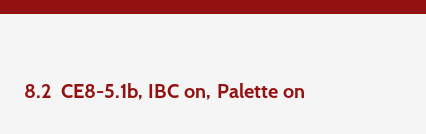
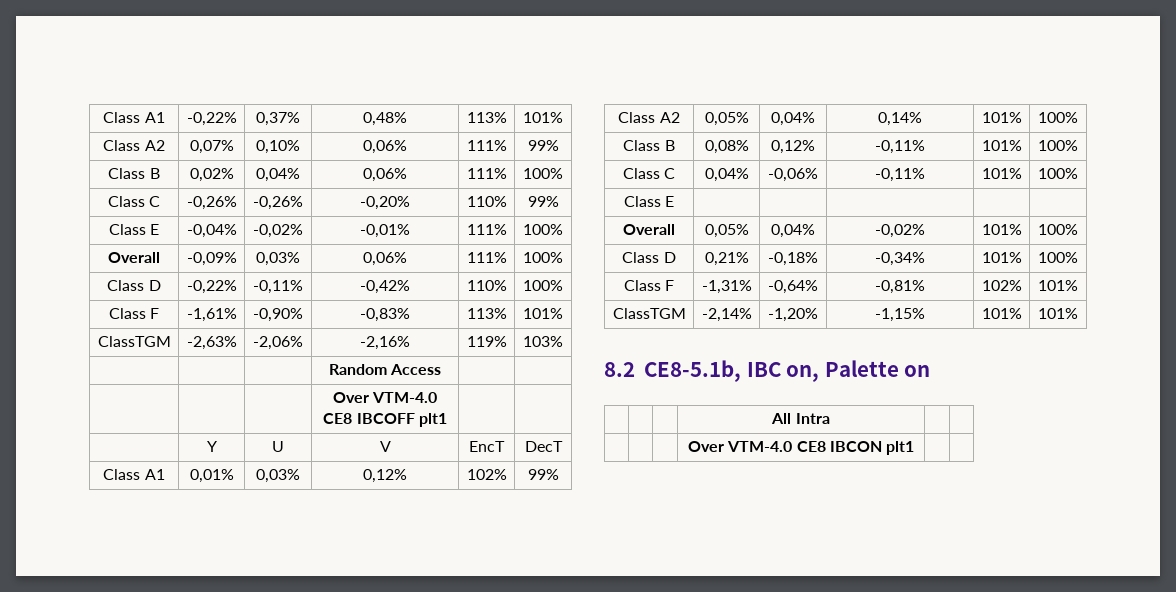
(24, 91) none -> [103,112,165,123] [186,112,237,126] [256,112,300,126] [362,112,407,126] [466,112,507,123] [523,112,563,123] [103,140,165,151] [189,140,234,154] [256,140,300,154] [362,140,407,154] [466,140,507,151] [527,140,559,151] [108,168,160,179] [189,168,234,182] [256,168,300,182] [362,168,407,182] [466,168,507,179] [523,168,563,179] [107,196,161,207] [186,196,237,210] [253,196,303,210] [359,196,410,210] [466,196,507,207] [527,196,559,207] [108,224,160,235] [186,224,237,238] [253,224,303,238] [359,224,410,238] [466,224,507,235] [523,224,563,235] [108,252,160,263] [186,252,237,266] [256,252,300,266] [362,252,407,266] [466,252,507,263] [523,252,563,263] [107,280,161,291] [186,280,237,294] [253,280,303,294] [359,280,410,294] [466,280,507,291] [523,280,563,291] [108,308,160,319] [186,308,237,322] [253,308,303,322] [359,308,410,322] [466,308,507,319] [523,308,563,319] [97,336,171,347] [186,336,237,350] [253,336,303,350] [359,336,410,350] [466,336,507,347] [523,336,563,347] [328,364,442,375] [332,392,438,403] [323,413,447,427] [206,441,217,452] [272,441,284,452] [379,441,391,452] [469,441,505,452] [524,441,563,452] [103,469,165,480] [189,469,234,483] [256,469,300,483] [362,469,407,483] [466,469,507,480] [527,469,559,480] [618,112,680,123] [704,112,749,126] [771,112,815,126] [878,112,922,126] [981,112,1022,123] [1038,112,1078,123] [623,140,675,151] [704,140,749,154] [771,140,815,154] [875,140,925,154] [981,140,1022,151] [1038,140,1078,151] [622,168,676,179] [704,168,749,182] [768,168,818,182] [875,168,925,182] [981,168,1022,179] [1038,168,1078,179] [623,196,675,207] [623,224,675,235] [704,224,749,238] [771,224,815,238] [875,224,925,238] [981,224,1022,235] [1038,224,1078,235] [622,252,676,263] [704,252,749,266] [768,252,818,266] [875,252,925,266] [981,252,1022,263] [1038,252,1078,263] [623,280,675,291] [701,280,752,294] [768,280,818,294] [875,280,925,294] [981,280,1022,291] [1038,280,1078,291] [612,308,686,319] [701,308,752,322] [768,308,818,322] [875,308,925,322] [981,308,1022,319] [1038,308,1078,319] Class A1 | -0,22% | 0,37% | 0,48% | 113% | 101% // Class A2 | 0,07% | 0,10% | 0,06% | 111% | 99% // Class B | 0,02% | 0,04% | 0,06% | 111% | 100% // Class C | -0,26% | -0,26% | -0,20% | 110% | 99% // Class E | -0,04% | -0,02% | -0,01% | 111% | 100% // Overall | -0,09% | 0,03% | 0,06% | 111% | 100% // Class D | -0,22% | -0,11% | -0,42% | 110% | 100% // Class F | -1,61% | -0,90% | -0,83% | 113% | 101% // ClassTGM | -2,63% | -2,06% | -2,16% | 119% | 103% // | | | Random Access | | // | | | Over VTM-4.0 CE8 IBCOFF plt1 | | // | Y | U | V | EncT | DecT // Class A1 | 0,01% | 0,03% | 0,12% | 102% | 99% // Class A2 | 0,05% | 0,04% | 0,14% | 101% | 100% // Class B | 0,08% | 0,12% | -0,11% | 101% | 100% // Class C | 0,04% | -0,06% | -0,11% | 101% | 100% // Class E | | | | | // Overall | 0,05% | 0,04% | -0,02% | 101% | 100% // Class D | 0,21% | -0,18% | -0,34% | 101% | 100% // Class F | -1,31% | -0,64% | -0,81% | 102% | 101% // ClassTGM | -2,14% | -1,20% | -1,15% | 101% | 101% //
(306, 93) none -> [771,413,830,424] [687,441,915,455] // | | | All Intra | | // | | | Over VTM-4.0 CE8 IBCON plt1 | |

